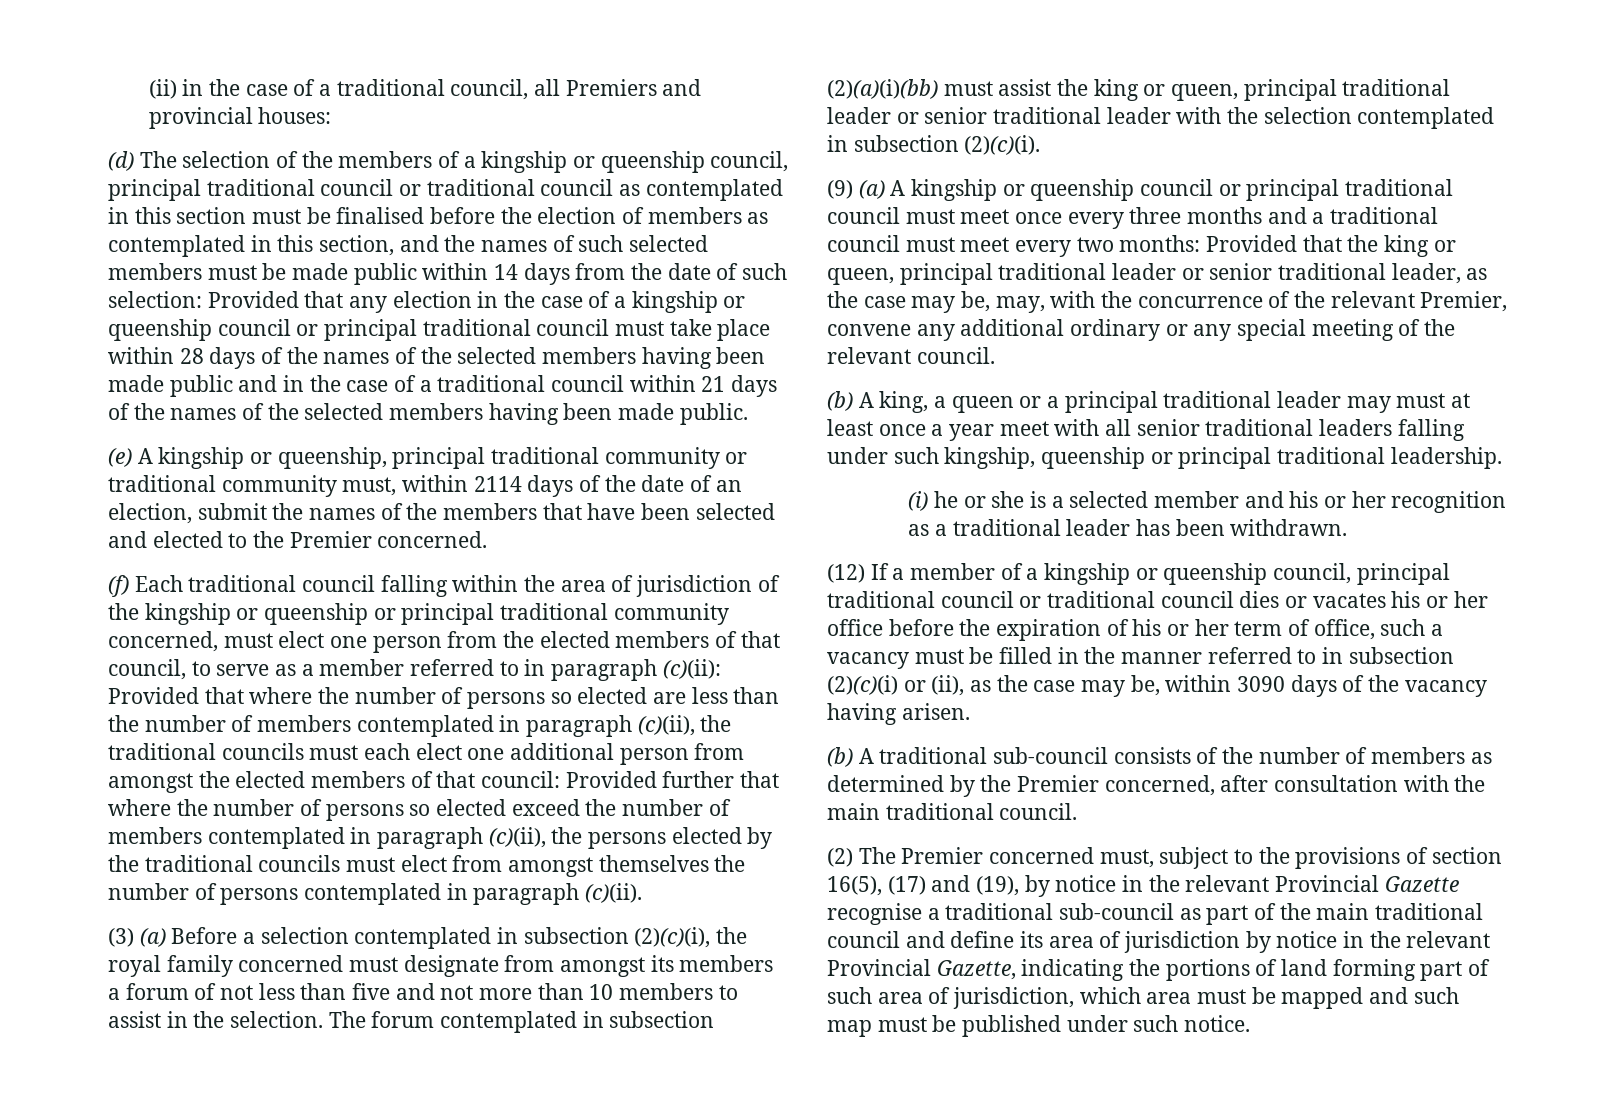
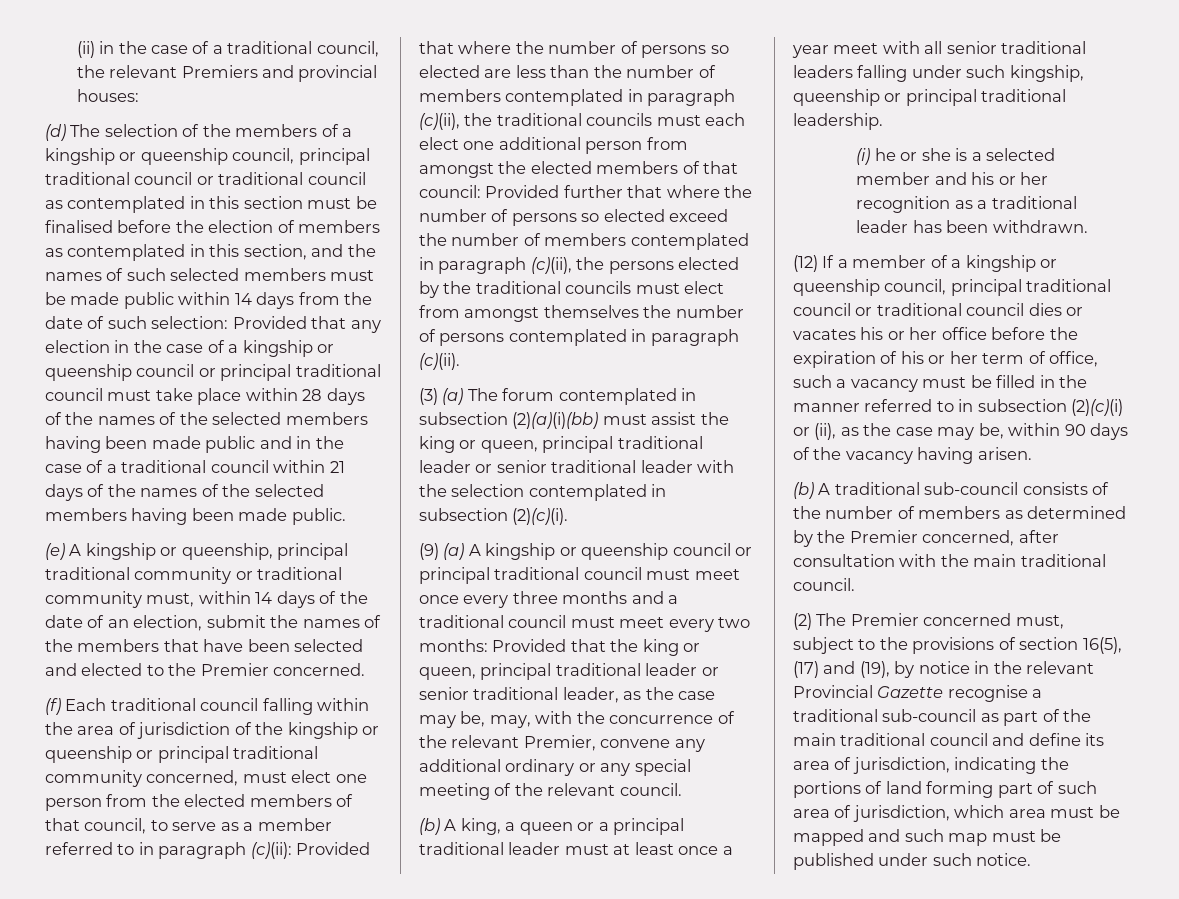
[534,79,561,96] all -> [76,65,178,78] the relevant
[473,476,522,492] 2114 -> [255,592,273,604] 14
[171,927,748,949] [108,955,774,977] [108,983,738,1000] [108,1011,324,1028] Before a selection contemplated in subsection (2)(c)(i), the royal family concerned must designate from amongst its members a forum of not less than five and not more than 10 members to assist in the selection. -> (464, 396) none
[1346,396,1391,413] may -> (561, 848) none
[1237,676,1286,692] 3090 -> [1064,424,1086,436] 90
[1124,931,1491,953] [827,959,1016,980] jurisdiction by notice in the relevant Provincial Gazette, -> [852,757,950,774] jurisdiction,

